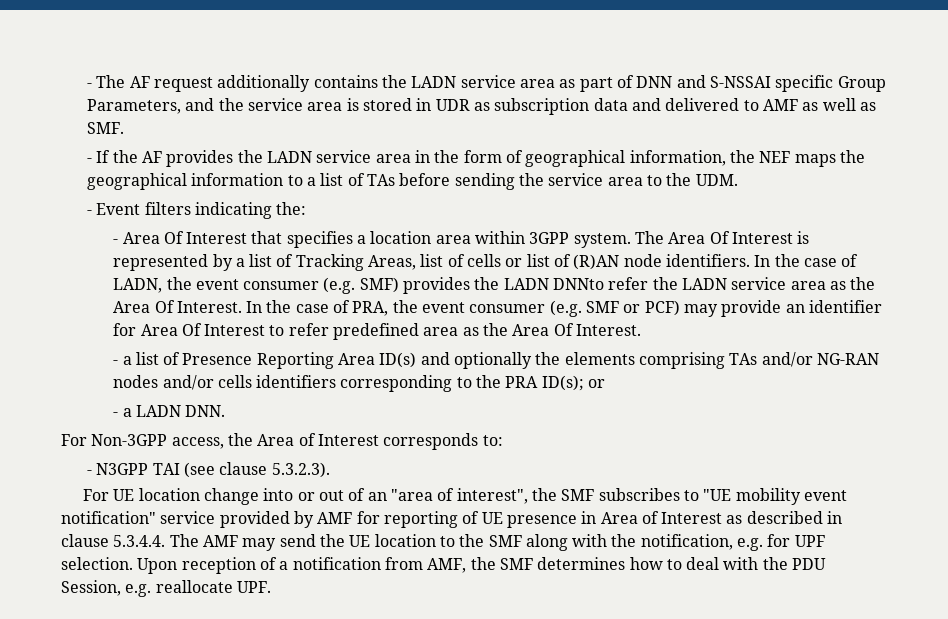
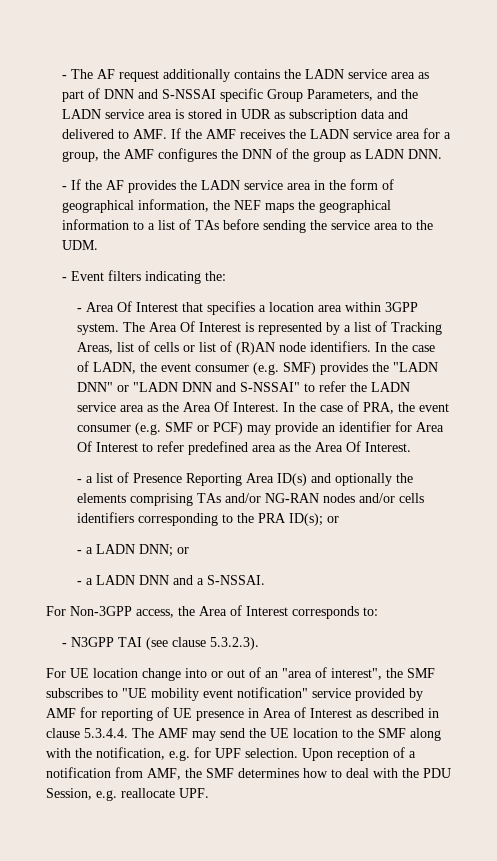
(244, 104) none -> [61,109,101,119] LADN
[762,98,876,111] [87,122,125,134] AMF as well as SMF. -> [132,128,451,139] [61,148,442,162] AMF. If the AMF receives the LADN service area for a group, the AMF configures the DNN of the group as LADN DNN.
[503,278,605,290] LADN DNNto -> [393,362,439,372] [77,382,316,392] "LADN DNN" or "LADN DNN and S-NSSAI" to
[185,405,226,417] DNN. -> [139,544,190,557] [77,575,266,585] DNN; or // - a LADN DNN and a S-NSSAI.

